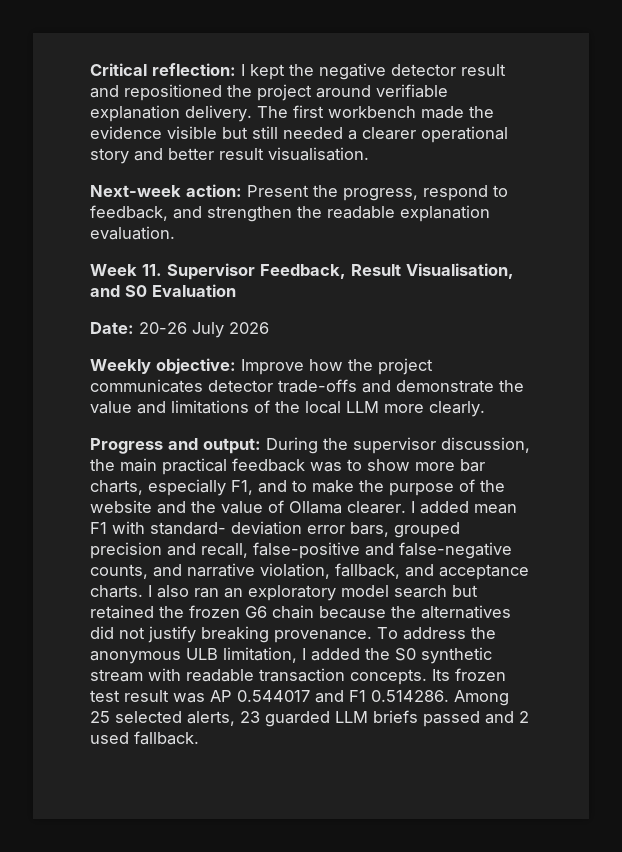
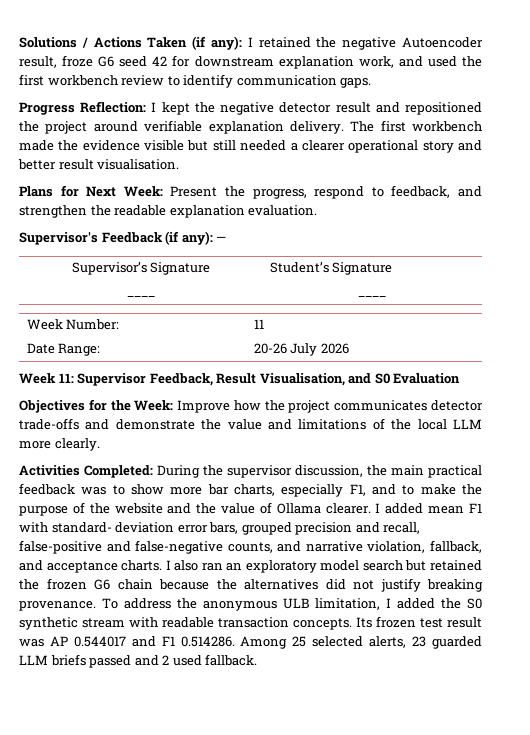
[90,63,236,76] Critical reflection: -> [19,36,484,50] [19,55,482,69] [19,74,372,88] [19,101,147,115] Solutions / Actions Taken (if any): I retained the negative Autoencoder result, froze G6 seed 42 for downstream explanation work, and used the first workbench review to identify communication gaps. // Progress Reflection:
[90,184,242,197] Next-week action: -> [19,185,163,197] Plans for Next Week:
[90,264,162,276] Week 11. -> [19,231,227,245] [71,262,211,275] [269,262,393,275] [127,296,155,297] [358,296,386,297] [26,319,120,330] [253,319,264,329] [26,343,101,356] [253,343,349,356] [19,373,74,384] Supervisor's Feedback (if any): — // Supervisor’s Signature | Student’s Signature // ____ | ____ // Week Number: | 11 // Date Range: | 20-26 July 2026 // Week 11:
[90,322,269,338] [90,358,236,374] Date: 20-26 July 2026 // Weekly objective: -> [19,399,174,413] Objectives for the Week:
[90,438,261,454] Progress and output: -> [19,465,153,478] Activities Completed:

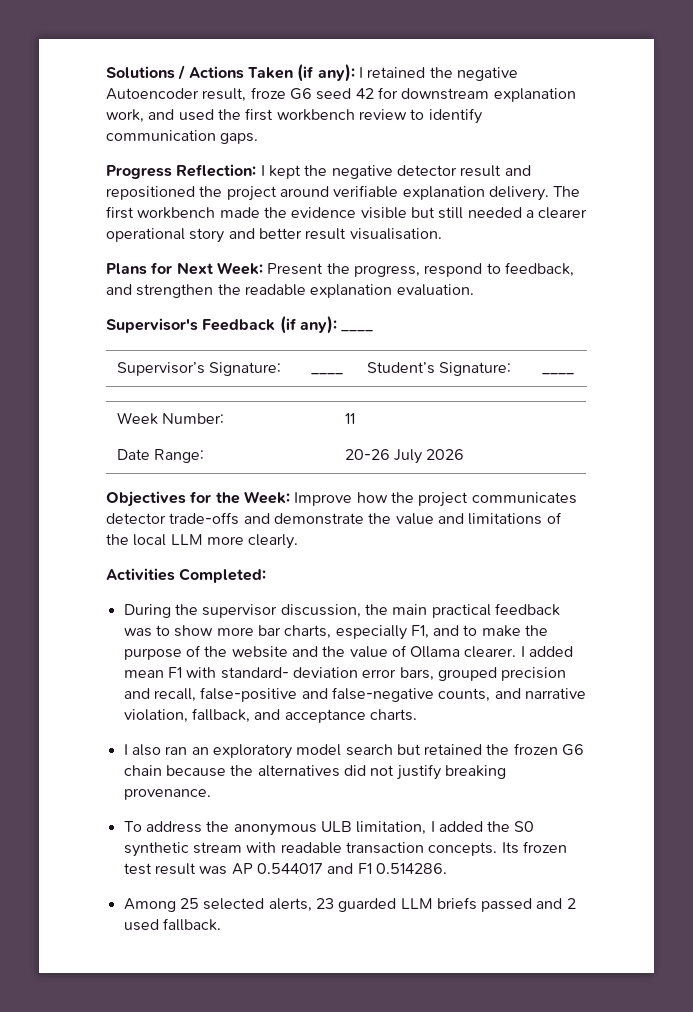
[216,236,227,242] [71,262,211,275] — // Supervisor’s Signature -> [341,330,374,332] [116,362,282,376] [310,373,343,375] ____ // Supervisor’s Signature: | ____
[332,262,393,275] [127,296,155,297] Signature // ____ -> [439,362,512,376] Signature:
[19,373,461,386] // Week 11: Supervisor Feedback, Result Visualisation, and S0 Evaluation -> (465, 454) none
(153, 471) none -> (267, 575) //
(163, 565) none -> (417, 715) //
(96, 606) none -> (211, 794) //
(235, 641) none -> (447, 868) //

